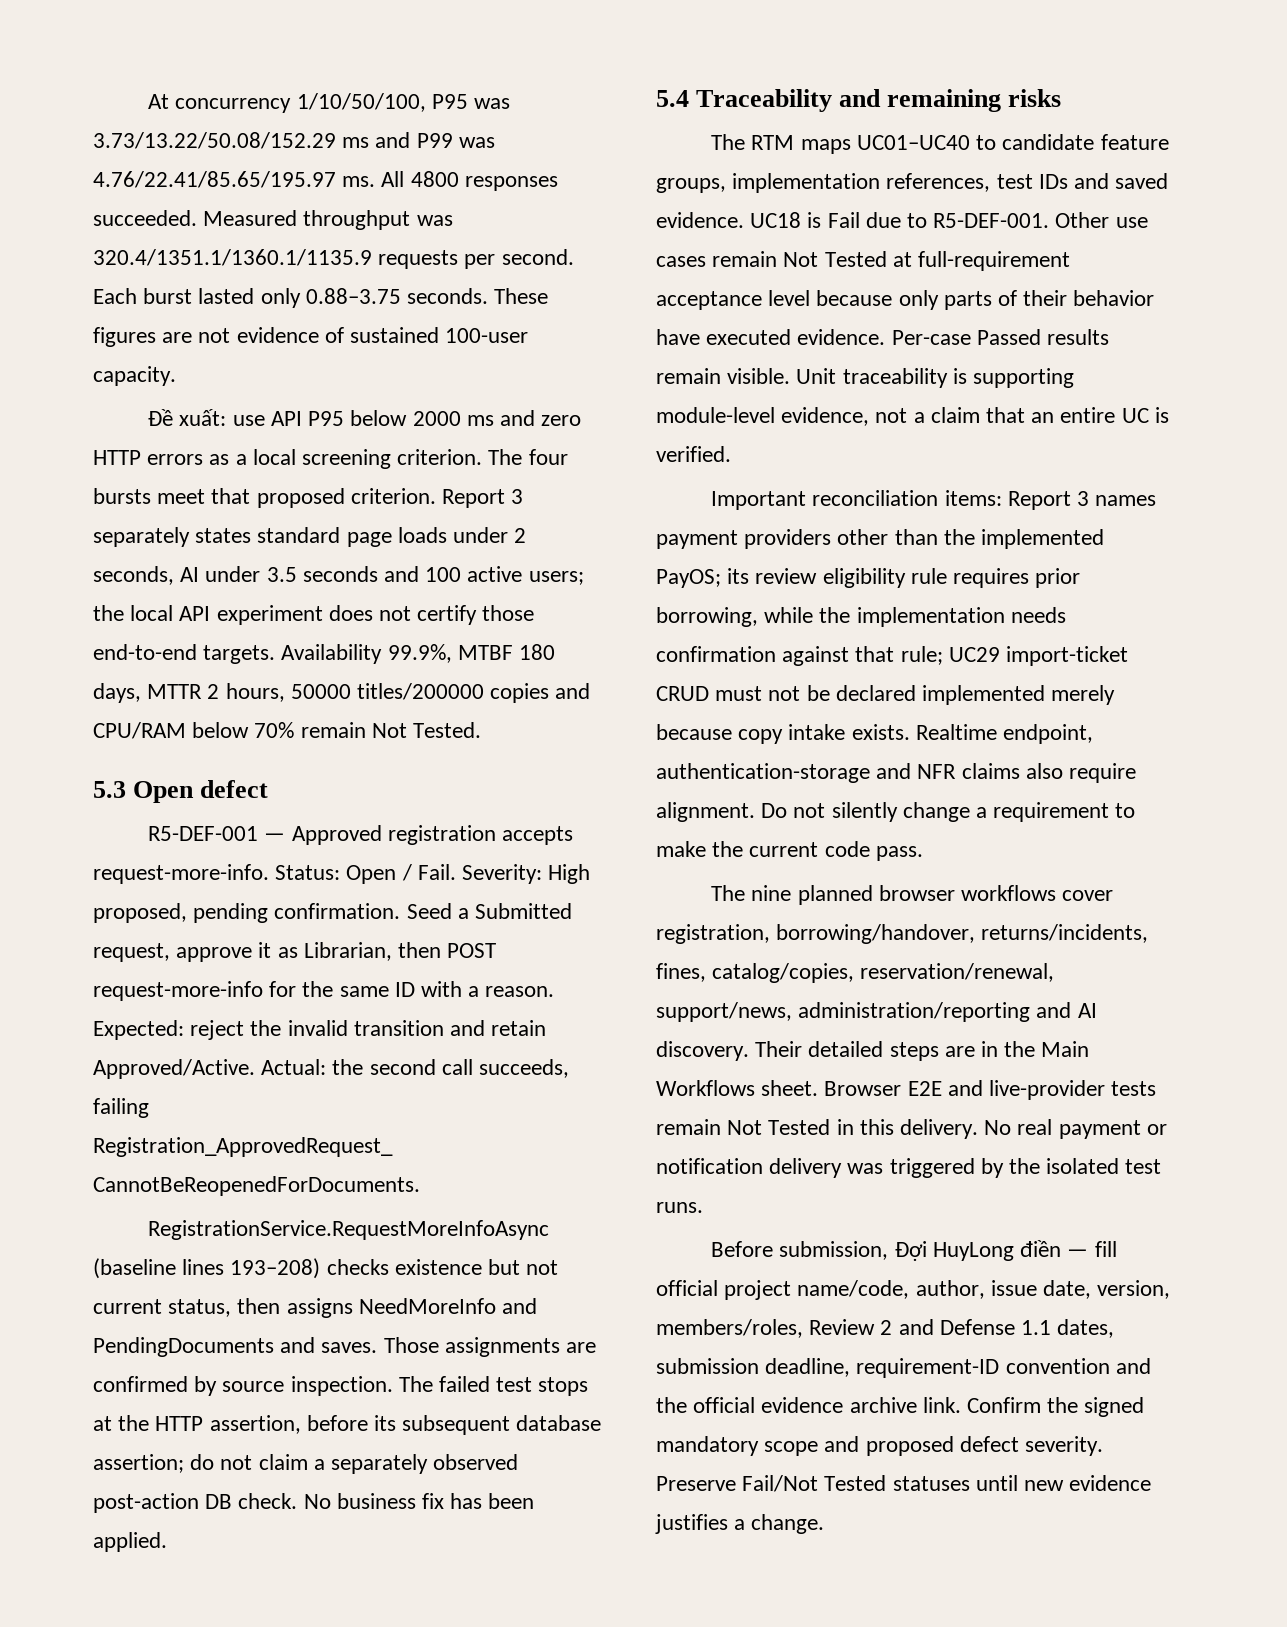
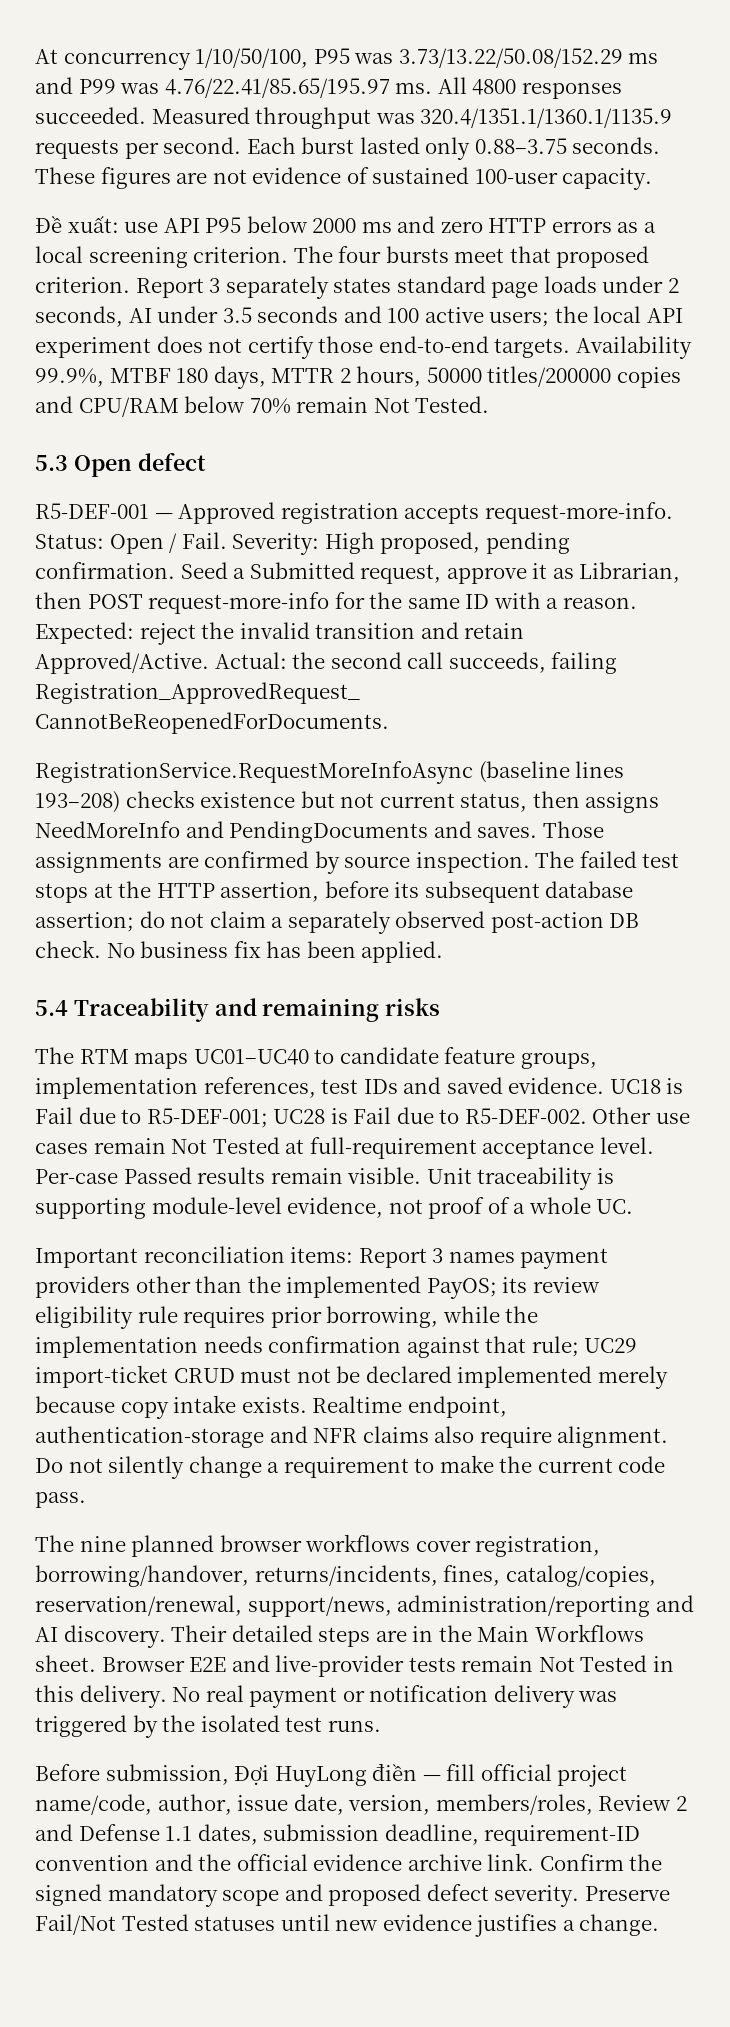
[933,213,1050,228] R5-DEF-001. -> [146,1107,587,1128] R5-DEF-001; UC28 is Fail due to R5-DEF-002.
[768,290,1155,310] [656,329,886,345] level because only parts of their behavior have executed evidence. -> [599,1137,654,1154] level.
[913,407,1169,423] [656,446,731,462] a claim that an entire UC is verified. -> [428,1197,634,1219] proof of a whole UC.

